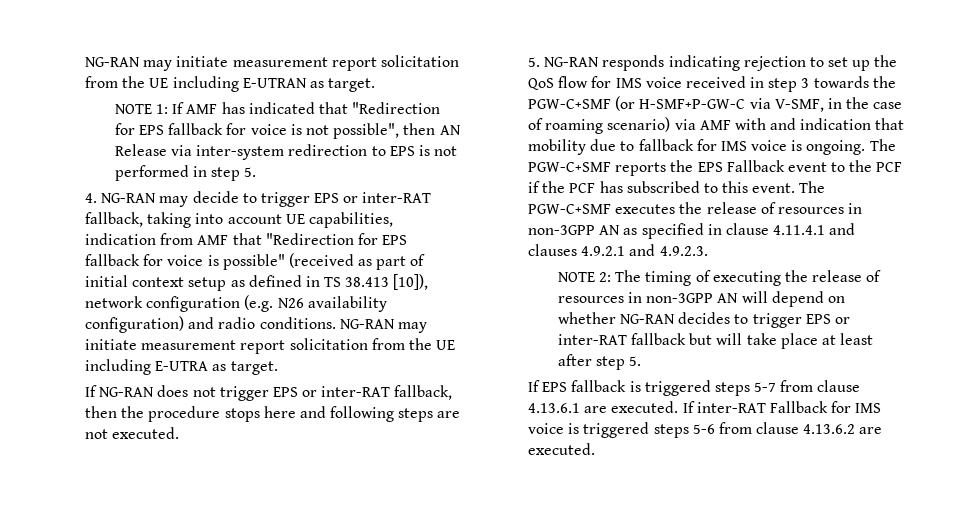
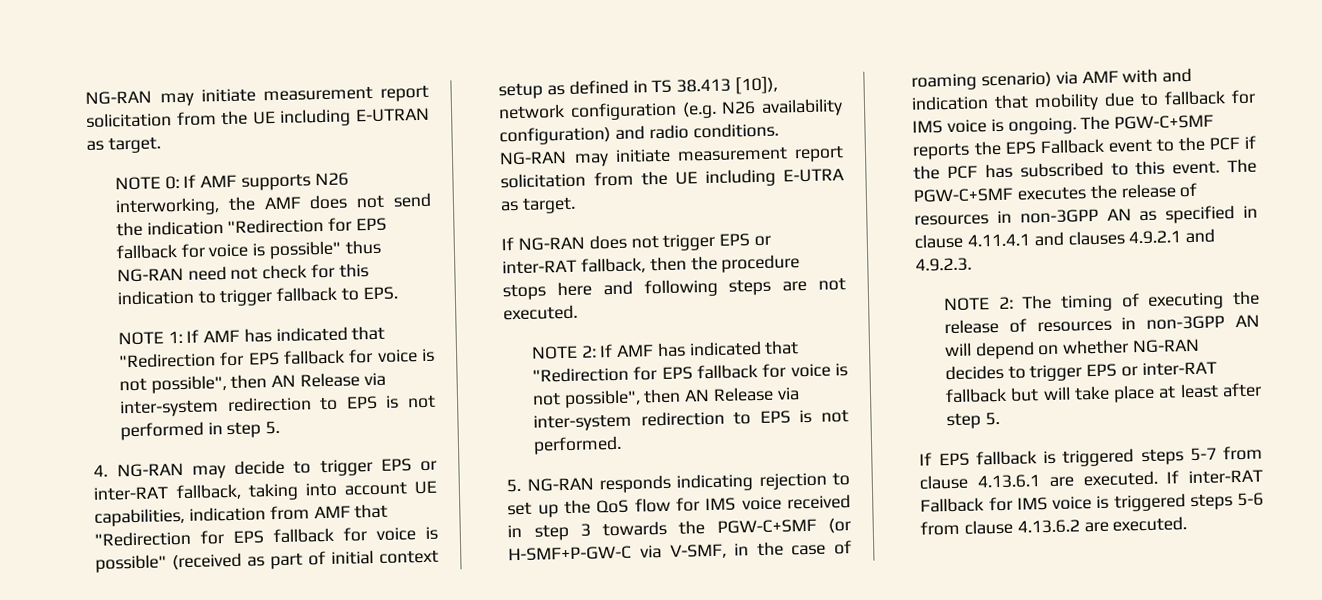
(376, 85) none -> [114,172,349,191] [114,192,432,217] [115,217,387,237] [115,239,381,260] [116,263,369,283] [116,286,398,307] // NOTE 0: If AMF supports N26 interworking, the AMF does not send the indication "Redirection for EPS fallback for voice is possible" thus NG-RAN need not check for this indication to trigger fallback to EPS.
(180, 433) none -> [530,340,800,360] [531,363,848,383] [531,386,800,409] [532,409,849,432] [532,435,622,455] // NOTE 2: If AMF has indicated that "Redirection for EPS fallback for voice is not possible", then AN Release via inter-system redirection to EPS is not performed.

